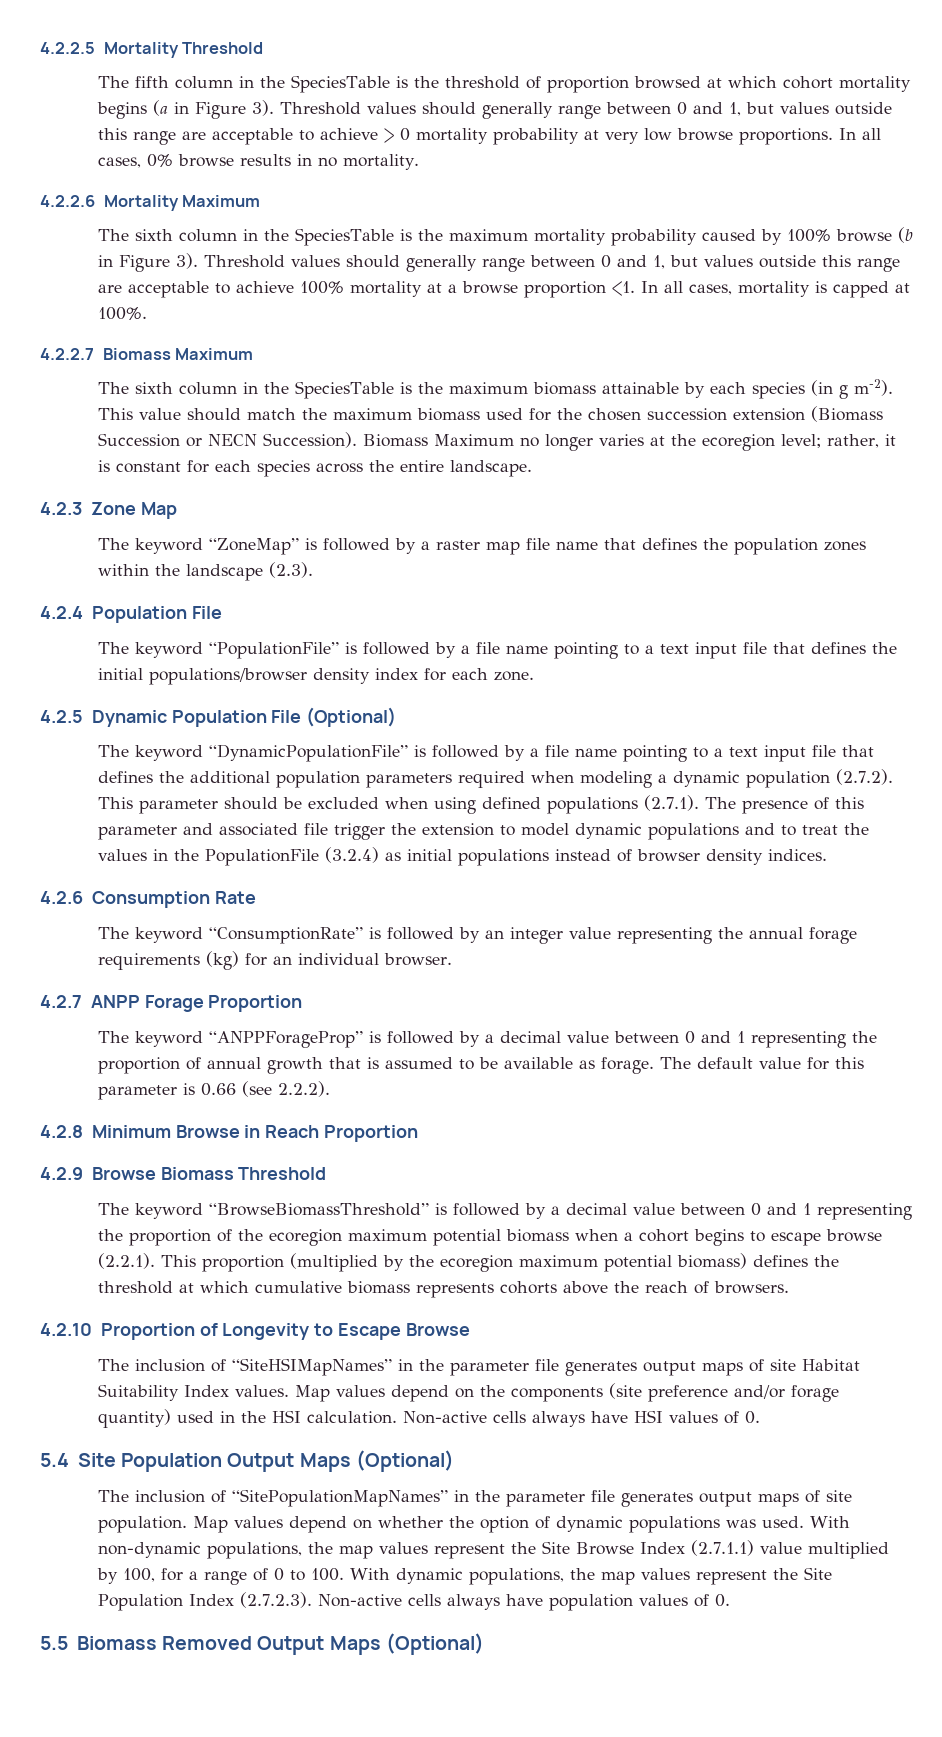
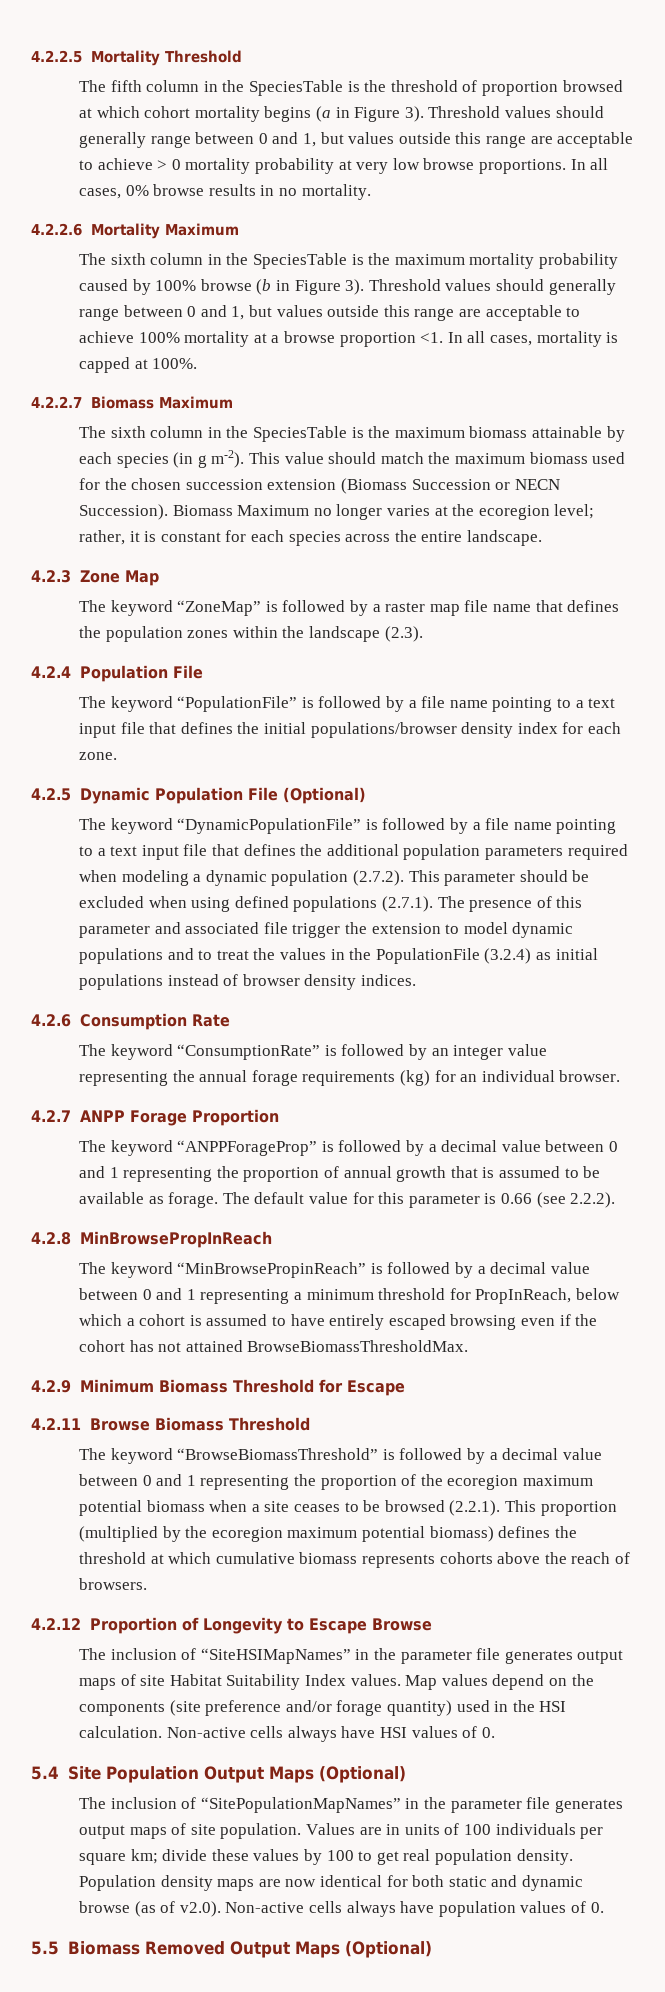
[91,1125,419,1142] [40,1167,83,1180] Minimum Browse in Reach Proportion // 4.2.9 -> [79,1231,272,1248] [79,1262,590,1278] [79,1288,620,1304] [79,1314,598,1330] [79,1340,469,1352] [31,1379,405,1396] [31,1418,81,1430] MinBrowsePropInReach // The keyword “MinBrowsePropinReach” is followed by a decimal value between 0 and 1 representing a minimum threshold for PropInReach, below which a cohort is assumed to have entirely escaped browsing even if the cohort has not attained BrowseBiomassThresholdMax. // 4.2.9 Minimum Biomass Threshold for Escape // 4.2.11
[639,1229,883,1246] cohort begins to escape browse -> [264,1500,445,1512] site ceases to be browsed
[40,1323,92,1336] 4.2.10 -> [31,1618,81,1630] 4.2.12
[193,1516,851,1533] [98,1540,890,1559] [97,1567,833,1585] [98,1592,313,1611] Map values depend on whether the option of dynamic populations was used. With non-dynamic populations, the map values represent the Site Browse Index (2.7.1.1) value multiplied by 100, for a range of 0 to 100. With dynamic populations, the map values represent the Site Population Index (2.7.2.3). -> [306,1823,604,1839] [79,1849,573,1865] [79,1875,583,1891] [79,1901,221,1917] Values are in units of 100 individuals per square km; divide these values by 100 to get real population density. Population density maps are now identical for both static and dynamic browse (as of v2.0).

